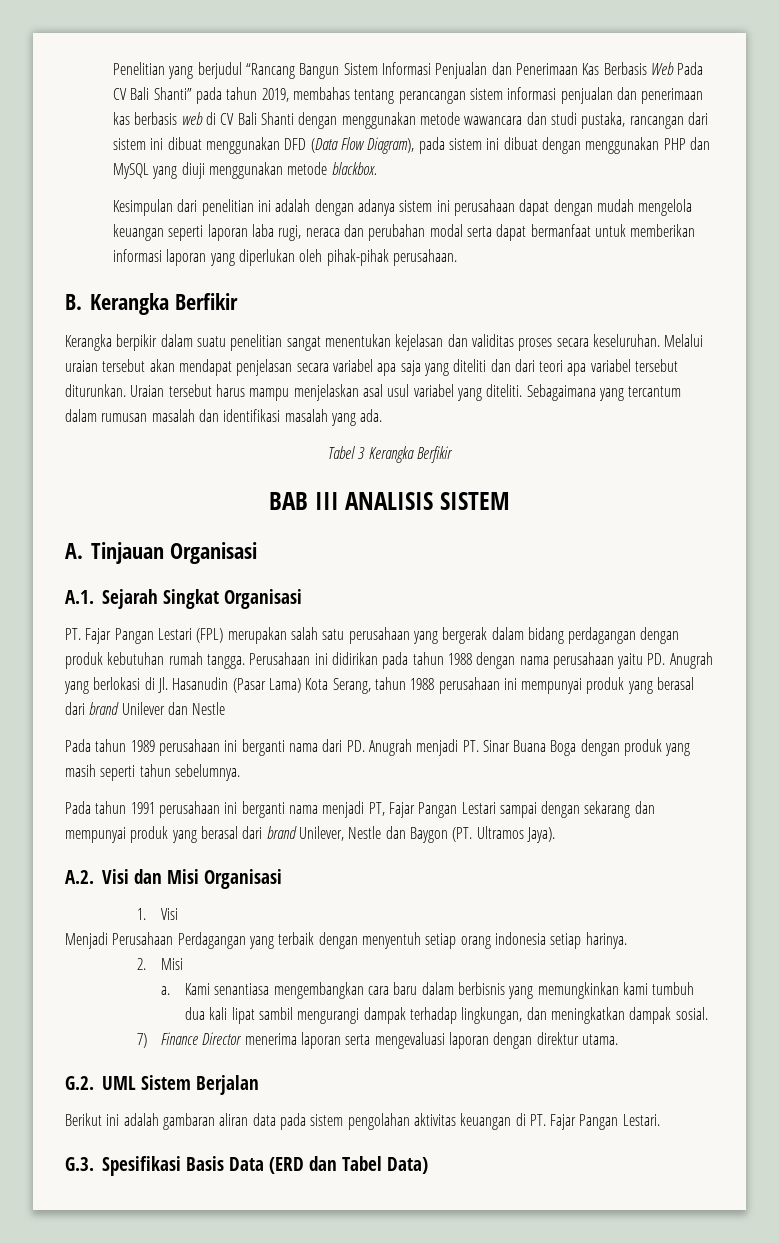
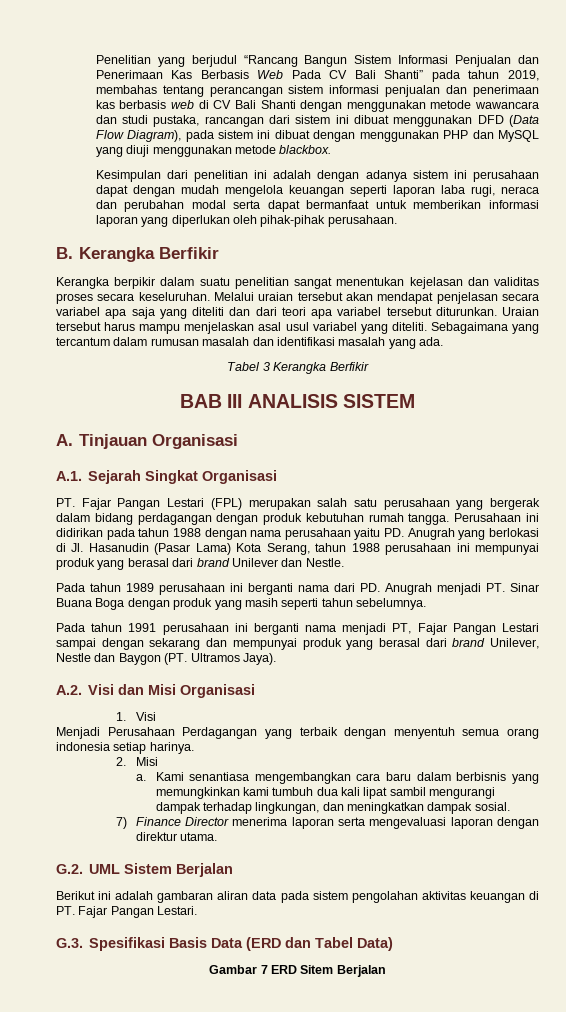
[192,702,226,715] Nestle -> [305,558,344,567] Nestle.
[425,933,457,949] setiap -> [462,729,500,736] semua
(428, 1165) none -> [209,965,386,977] // Gambar 7 ERD Sitem Berjalan

